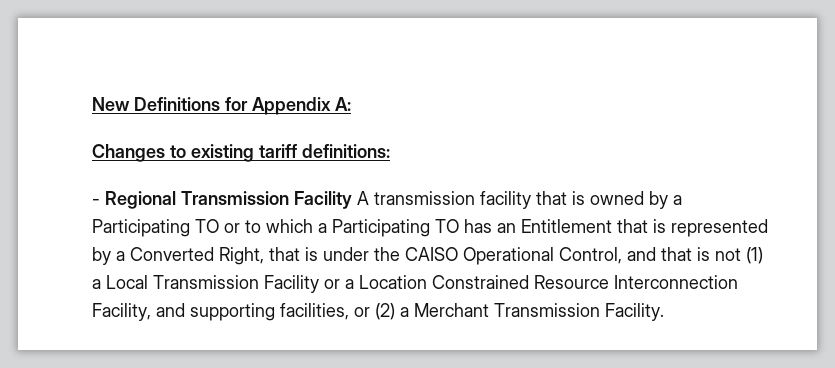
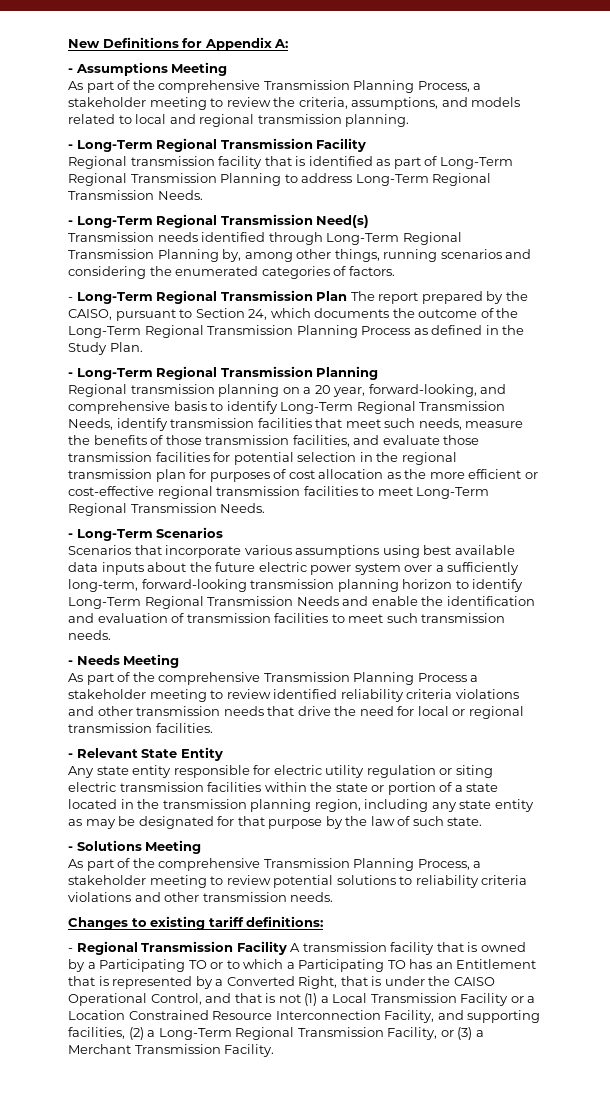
(351, 104) none -> [68,62,228,76] [68,80,482,93] [68,97,521,110] [68,114,410,127] [68,138,367,152] [68,156,513,169] [68,173,492,186] [68,190,203,200] [68,214,370,228] [68,232,462,245] [68,249,532,262] [68,266,395,279] [68,290,528,304] [68,308,519,321] [68,325,525,338] [68,342,143,355] [68,366,379,380] [68,384,507,397] [68,401,506,414] [68,418,524,431] [68,435,480,447] [68,452,457,465] [68,469,538,482] [68,486,490,499] [68,503,266,516] [68,527,224,541] [68,545,515,558] [68,562,520,575] [68,579,524,592] [68,596,535,609] [68,613,506,623] [68,630,111,640] [68,654,180,668] [68,672,479,685] [68,689,519,702] [68,706,524,719] [68,723,213,733] [68,747,223,761] [68,765,493,778] [68,782,499,795] [68,799,534,812] [68,816,483,829] [68,840,202,854] [68,858,482,871] [68,875,528,888] [68,892,334,902] // - Assumptions Meeting // As part of the comprehensive Transmission Planning Process, a stakeholder meeting to review the criteria, assumptions, and models related to local and regional transmission planning. // - Long-Term Regional Transmission Facility // Regional transmission facility that is identified as part of Long-Term Regional Transmission Planning to address Long-Term Regional Transmission Needs. // - Long-Term Regional Transmission Need(s) // Transmission needs identified through Long-Term Regional Transmission Planning by, among other things, running scenarios and considering the enumerated categories of factors. // - Long-Term Regional Transmission Plan The report prepared by the CAISO, pursuant to Section 24, which documents the outcome of the Long-Term Regional Transmission Planning Process as defined in the Study Plan. // - Long-Term Regional Transmission Planning // Regional transmission planning on a 20 year, forward-looking, and comprehensive basis to identify Long-Term Regional Transmission Needs, identify transmission facilities that meet such needs, measure the benefits of those transmission facilities, and evaluate those transmission facilities for potential selection in the regional transmission plan for purposes of cost allocation as the more efficient or cost-effective regional transmission facilities to meet Long-Term Regional Transmission Needs. // - Long-Term Scenarios // Scenarios that incorporate various assumptions using best available data inputs about the future electric power system over a sufficiently long-term, forward-looking transmission planning horizon to identify Long-Term Regional Transmission Needs and enable the identification and evaluation of transmission facilities to meet such transmission needs. // - Needs Meeting // As part of the comprehensive Transmission Planning Process a stakeholder meeting to review identified reliability criteria violations and other transmission needs that drive the need for local or regional transmission facilities. // - Relevant State Entity // Any state entity responsible for electric utility regulation or siting electric transmission facilities within the state or portion of a state located in the transmission planning region, including any state entity as may be designated for that purpose by the law of such state. // - Solutions Meeting // As part of the comprehensive Transmission Planning Process, a stakeholder meeting to review potential solutions to reliability criteria violations and other transmission needs.
[354,303,395,320] or (2) -> [128,1027,473,1040] (2) a Long-Term Regional Transmission Facility, or (3)

